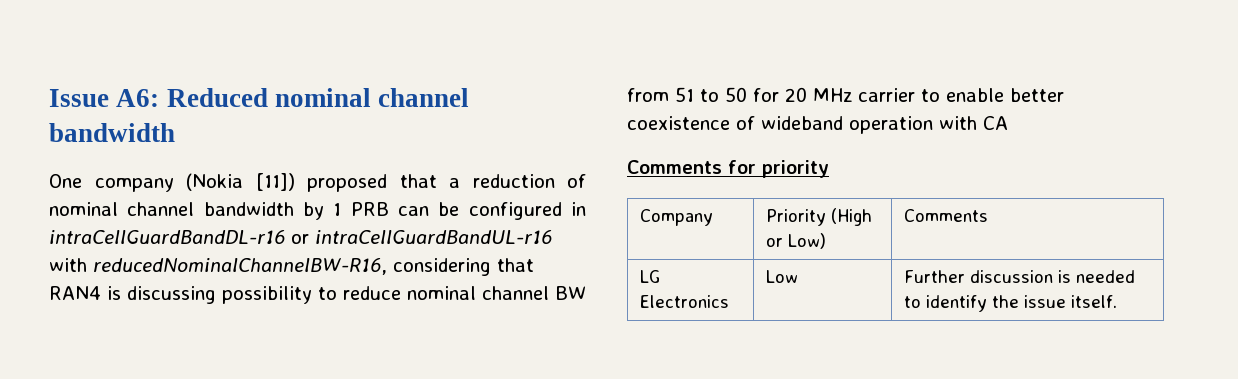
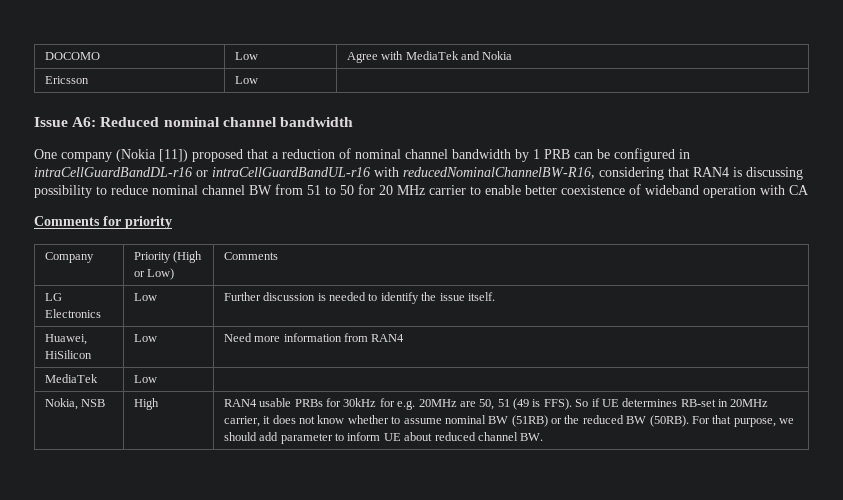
(49, 98) none -> [44,52,100,60] [234,52,258,60] [346,51,513,63] [44,76,89,84] [234,76,258,84] DOCOMO | Low | Agree with MediaTek and Nokia // Ericsson | Low | //
(1118, 301) none -> [44,334,87,345] [44,350,92,359] [133,334,157,342] [223,333,405,342] [44,374,98,383] [133,375,157,383] [44,398,106,410] [133,398,159,410] [223,398,769,410] [223,415,795,427] [223,432,544,444] // Huawei, HiSilicon | Low | Need more information from RAN4 // MediaTek | Low | // Nokia, NSB | High | RAN4 usable PRBs for 30kHz for e.g. 20MHz are 50, 51 (49 is FFS). So if UE determines RB-set in 20MHz carrier, it does not know whether to assume nominal BW (51RB) or the reduced BW (50RB). For that purpose, we should add parameter to inform UE about reduced channel BW.

